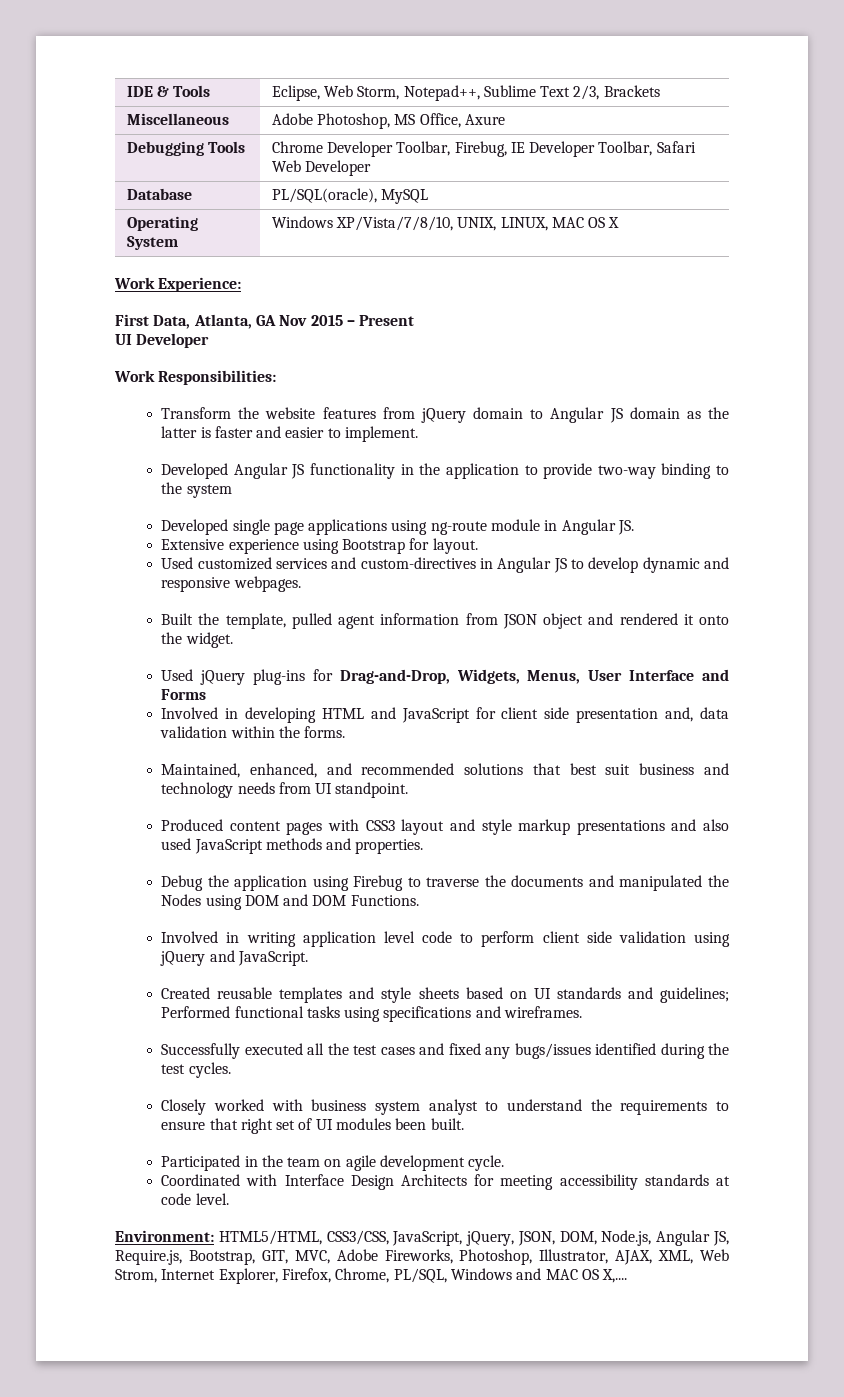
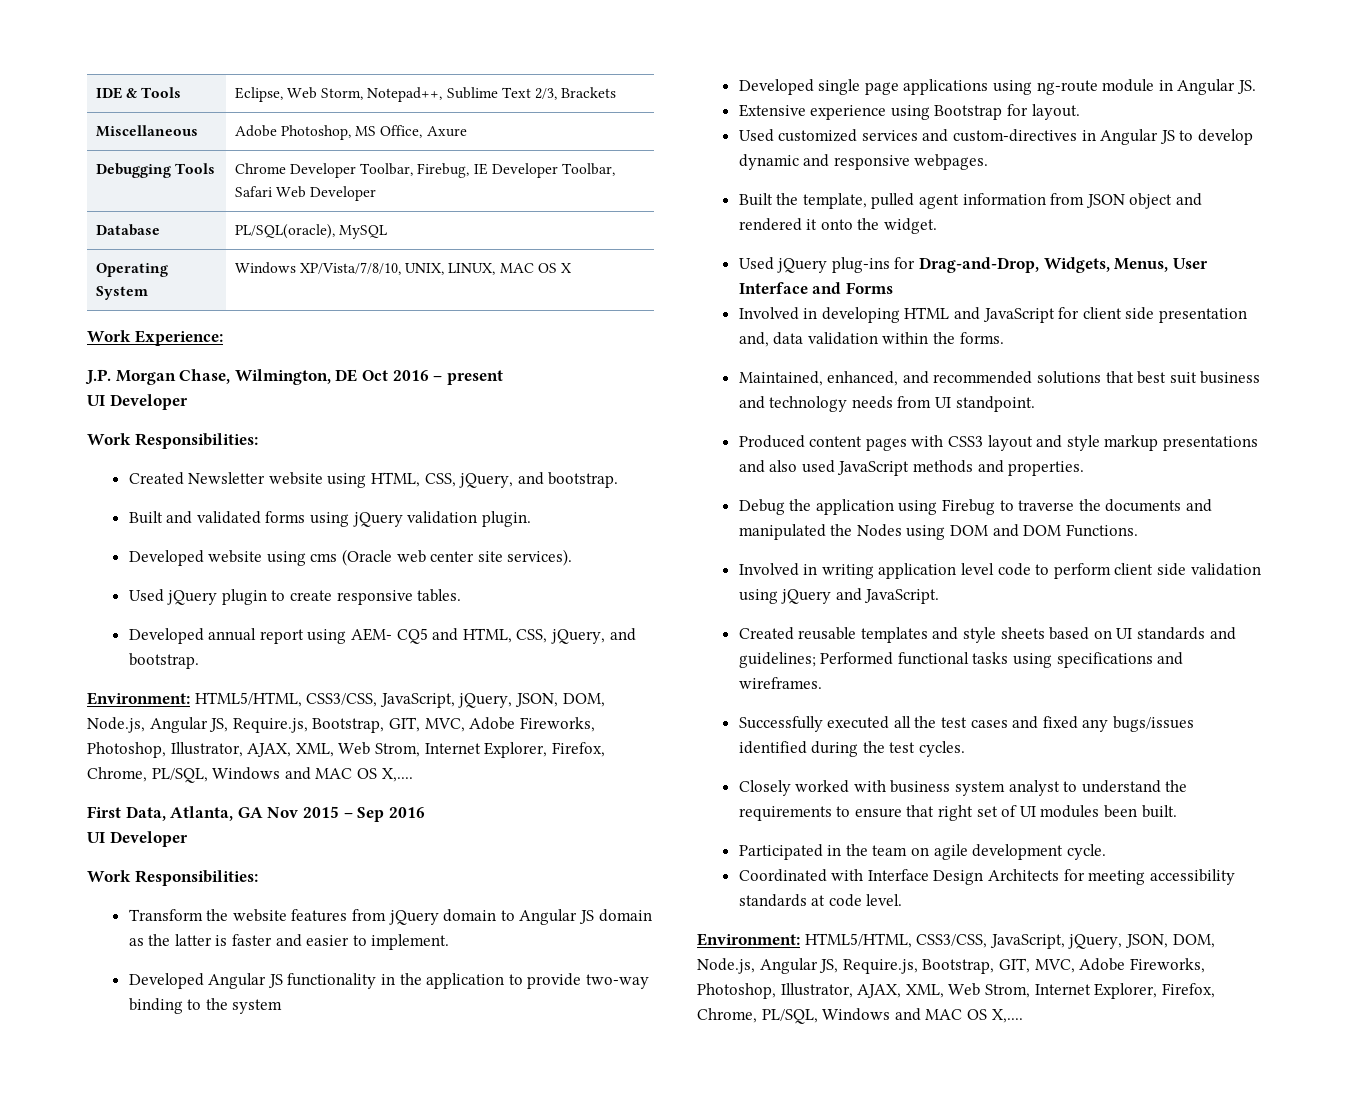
(242, 284) none -> [85,369,503,385] [87,394,188,410] [87,433,258,449] [128,472,619,488] [128,511,531,527] [128,549,573,566] [128,589,462,605] [128,628,636,644] [128,653,199,669] [87,692,605,708] [87,717,595,733] [87,742,605,758] [87,767,413,783] // J.P. Morgan Chase, Wilmington, DE Oct 2016 – present // UI Developer // Work Responsibilities: // Created Newsletter website using HTML, CSS, jQuery, and bootstrap. // Built and validated forms using jQuery validation plugin. // Developed website using cms (Oracle web center site services). // Used jQuery plugin to create responsive tables. // Developed annual report using AEM- CQ5 and HTML, CSS, jQuery, and bootstrap. // Environment: HTML5/HTML, CSS3/CSS, JavaScript, jQuery, JSON, DOM, Node.js, Angular JS, Require.js, Bootstrap, GIT, MVC, Adobe Fireworks, Photoshop, Illustrator, AJAX, XML, Web Strom, Internet Explorer, Firefox, Chrome, PL/SQL, Windows and MAC OS X,....
[359,315,415,326] Present -> [357,807,425,822] Sep 2016

